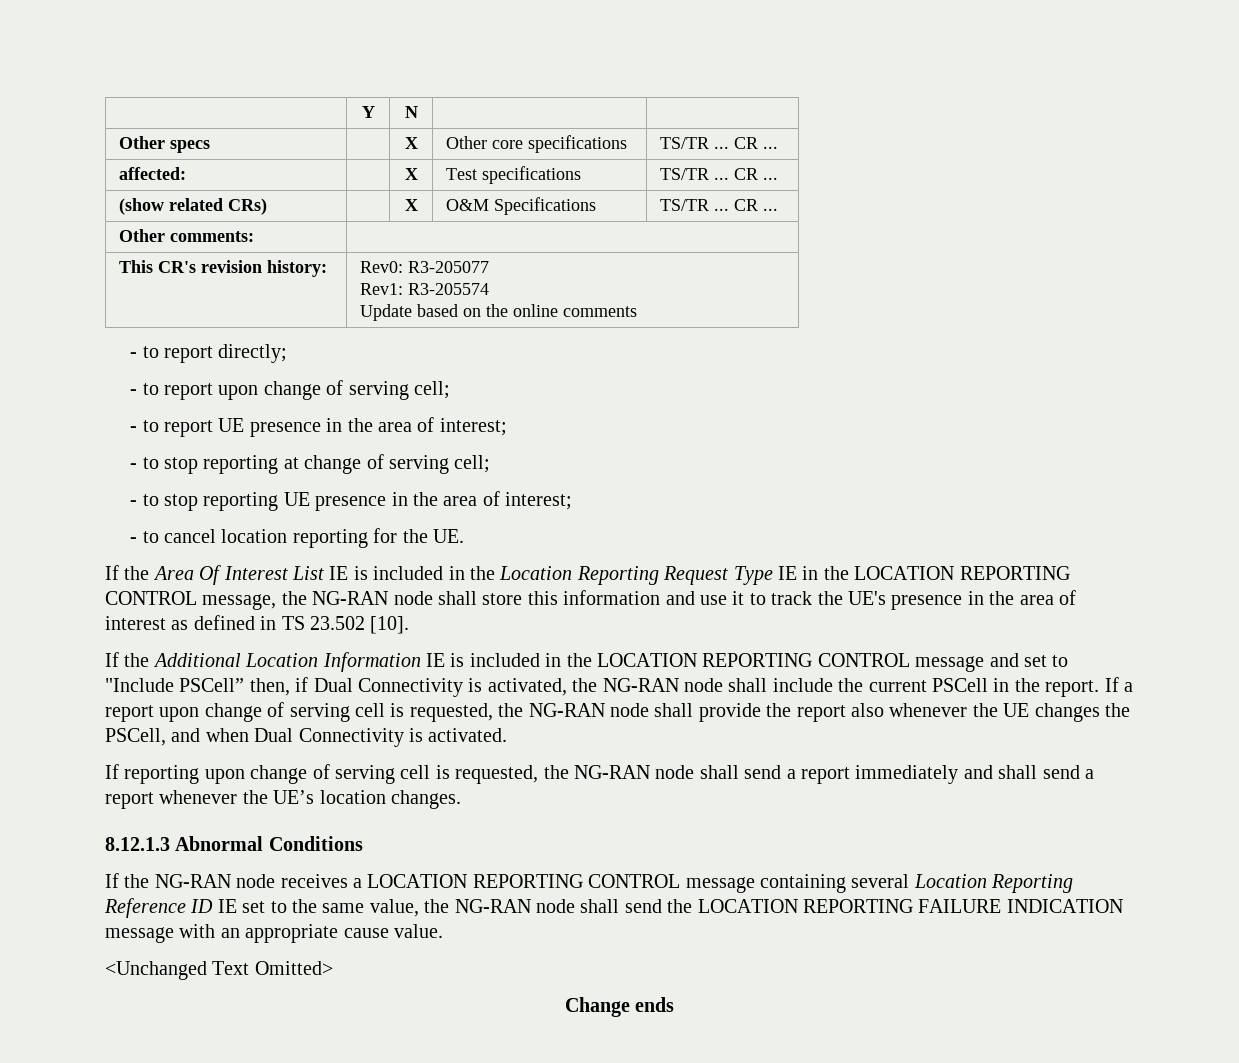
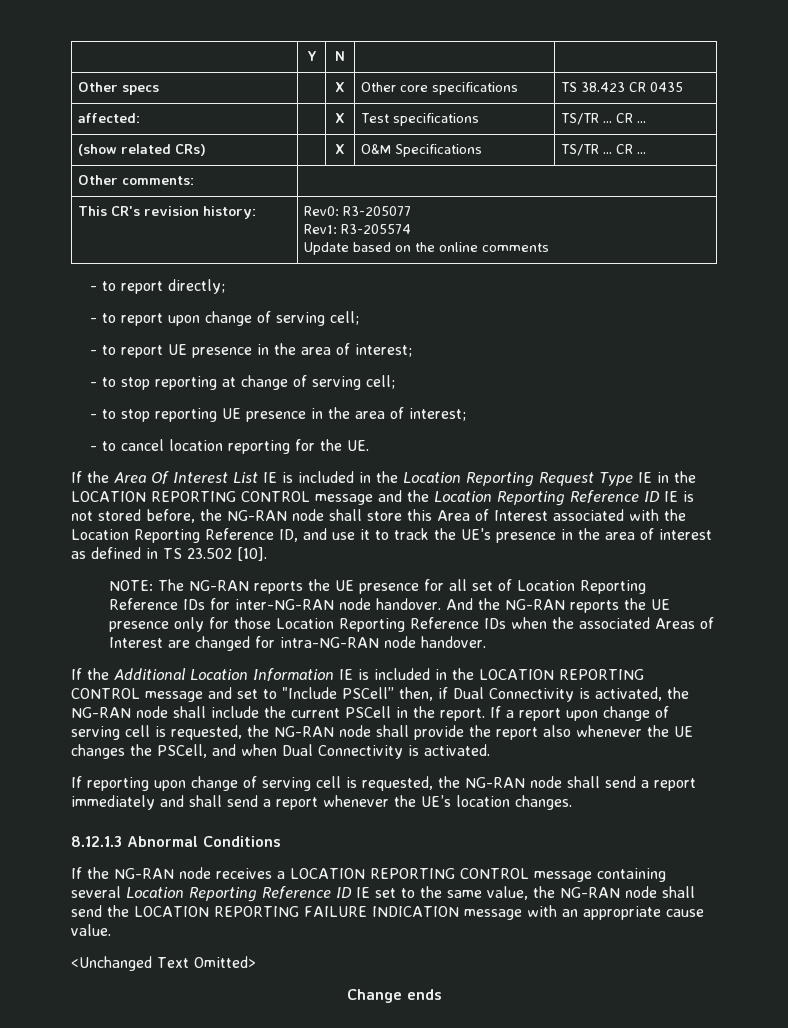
[660,137,779,149] TS/TR ... CR ... -> [560,82,683,92] TS 38.423 CR 0435
[202,594,277,610] message, -> [315,490,694,506] [71,509,195,523] message and the Location Reporting Reference ID IE is not stored before,
[563,590,661,605] information -> [437,509,686,521] [71,528,298,543] Area of Interest associated with the Location Reporting Reference ID,
(410, 625) none -> [109,579,647,594] [109,598,671,613] [109,617,715,632] [109,636,487,651] // NOTE: The NG-RAN reports the UE presence for all set of Location Reporting Reference IDs for inter-NG-RAN node handover. And the NG-RAN reports the UE presence only for those Location Reporting Reference IDs when the associated Areas of Interest are changed for intra-NG-RAN node handover.

